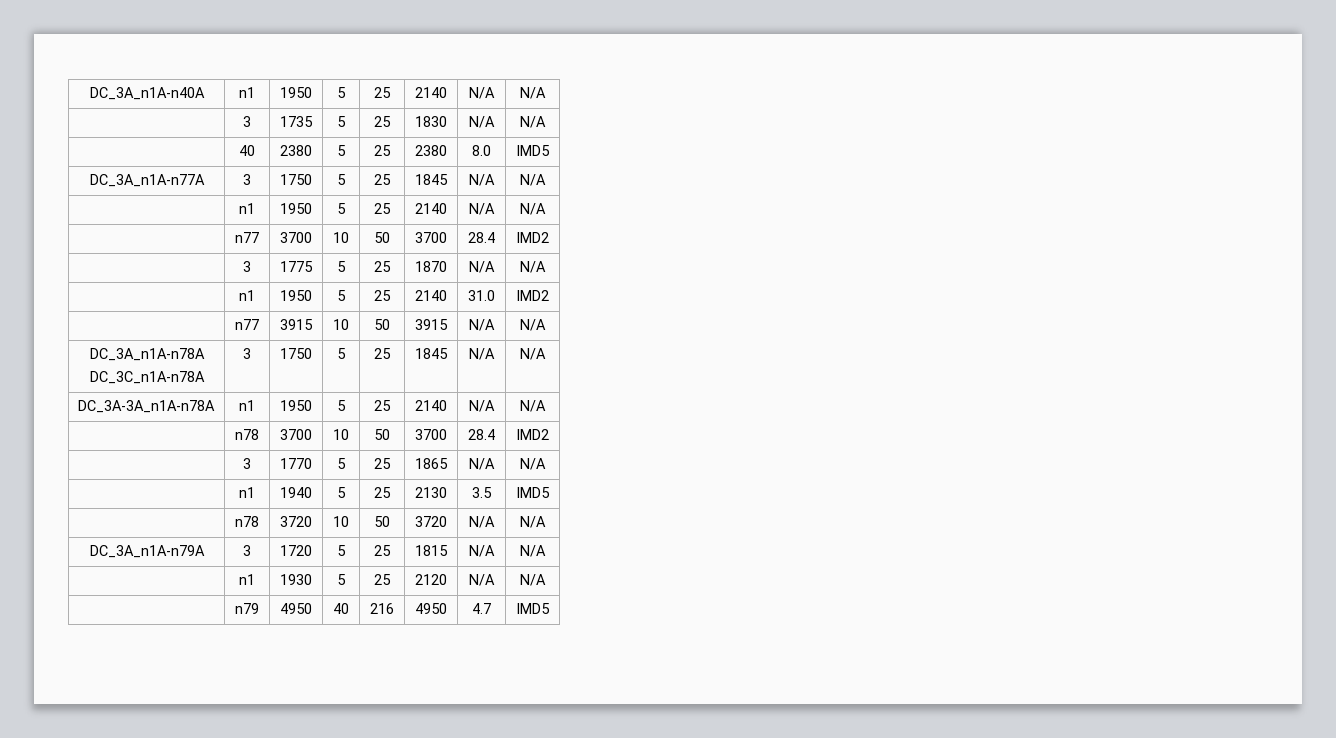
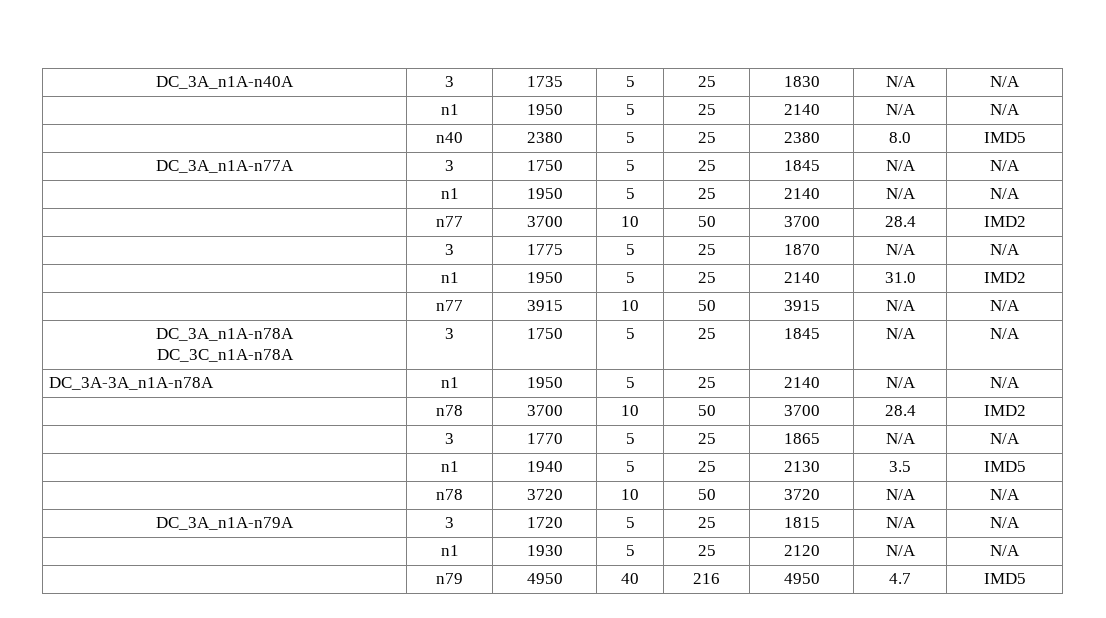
[239,87,255,98] [280,87,312,98] [337,87,346,98] [374,87,391,98] [415,87,447,98] [469,87,495,99] [520,87,546,99] [243,116,251,127] [280,116,313,127] [337,116,346,127] [374,116,391,127] [415,116,447,127] [469,116,495,128] [520,116,546,128] [239,145,255,156] | n1 | 1950 | 5 | 25 | 2140 | N/A | N/A // | 3 | 1735 | 5 | 25 | 1830 | N/A | N/A // | 40 -> [445,76,454,87] [526,76,563,87] [625,76,635,87] [697,76,716,87] [783,76,820,87] [885,76,916,87] [990,76,1020,87] [440,104,459,115] [526,104,563,115] [625,104,635,115] [697,104,716,115] [783,104,820,115] [885,104,916,115] [990,104,1020,115] [436,132,463,143] | 3 | 1735 | 5 | 25 | 1830 | N/A | N/A // | n1 | 1950 | 5 | 25 | 2140 | N/A | N/A // | n40

